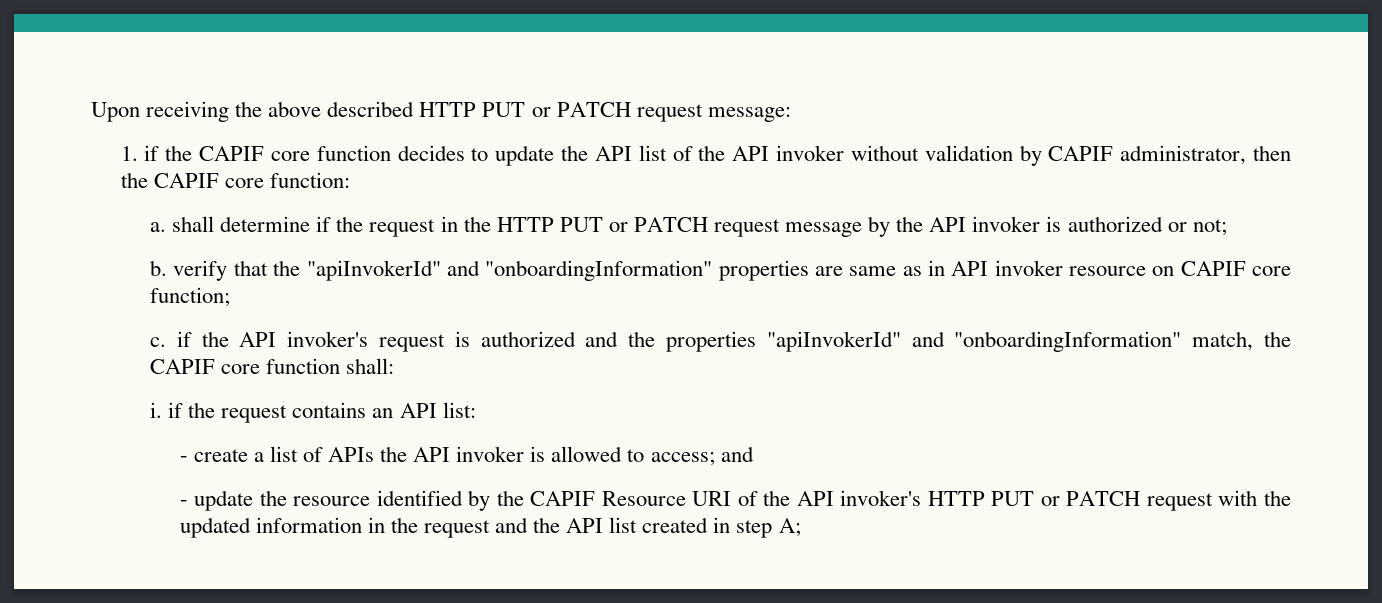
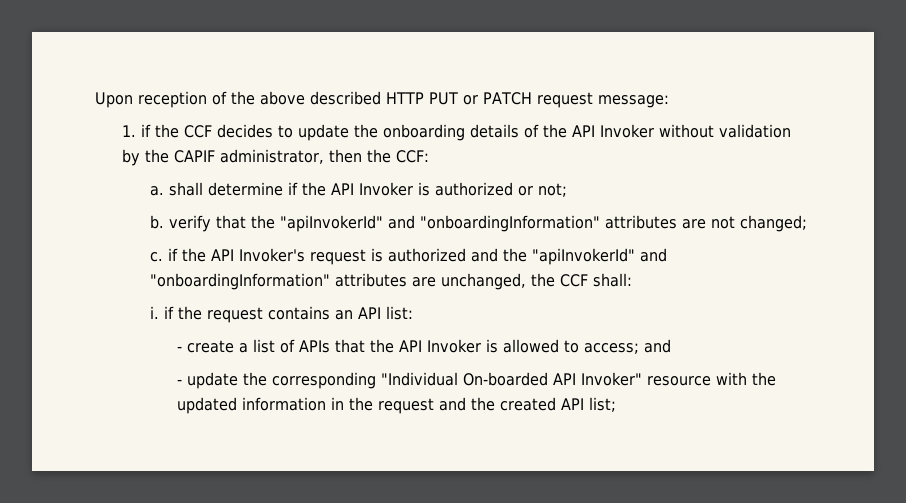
[146,101,230,122] receiving -> [138,91,227,108] reception of
[199,145,391,161] CAPIF core function -> [184,125,213,138] CCF
[594,145,845,161] API list of the API invoker -> [383,124,655,141] onboarding details of the API Invoker
(1042, 155) none -> [145,149,170,163] the
[153,172,350,188] CAPIF core function: -> [396,150,430,163] CCF:
[369,216,1041,237] request in the HTTP PUT or PATCH request message by the API invoker -> [330,182,413,196] API Invoker
[718,260,1291,281] [150,287,231,307] properties are same as in API invoker resource on CAPIF core function; -> [604,215,807,232] attributes are not changed;
[287,331,369,347] invoker's -> [238,248,305,262] Invoker's
[666,331,1291,352] [150,358,341,374] properties "apiInvokerId" and "onboardingInformation" match, the CAPIF core function -> [531,248,667,265] [149,273,588,290] "apiInvokerId" and "onboardingInformation" attributes are unchanged, the CCF
[380,446,525,462] the API invoker -> [335,339,482,353] that the API Invoker
[293,490,1213,511] resource identified by the CAPIF Resource URI of the API invoker's HTTP PUT or PATCH request -> [272,372,712,389] corresponding "Individual On-boarded API Invoker" resource
[566,517,801,538] API list created in step A; -> [500,397,617,412] created API list;

